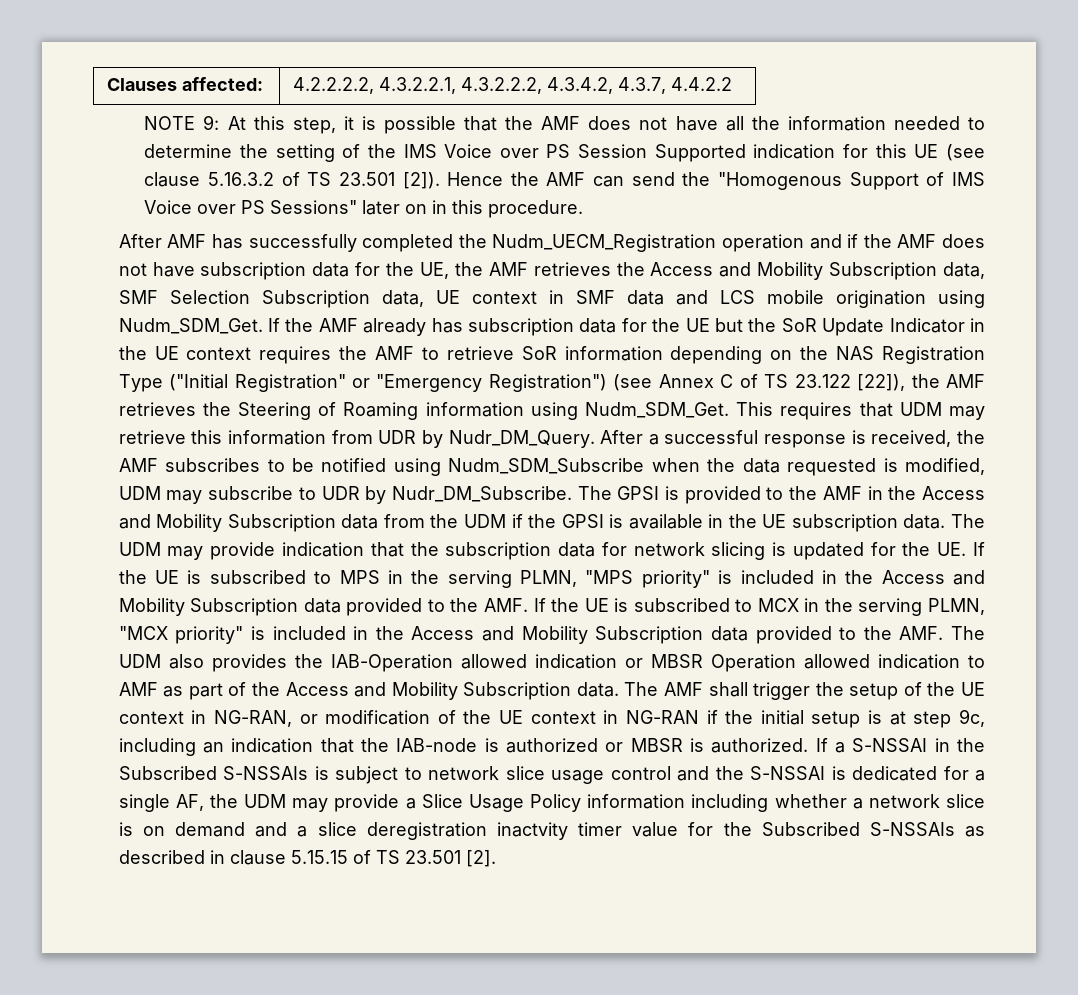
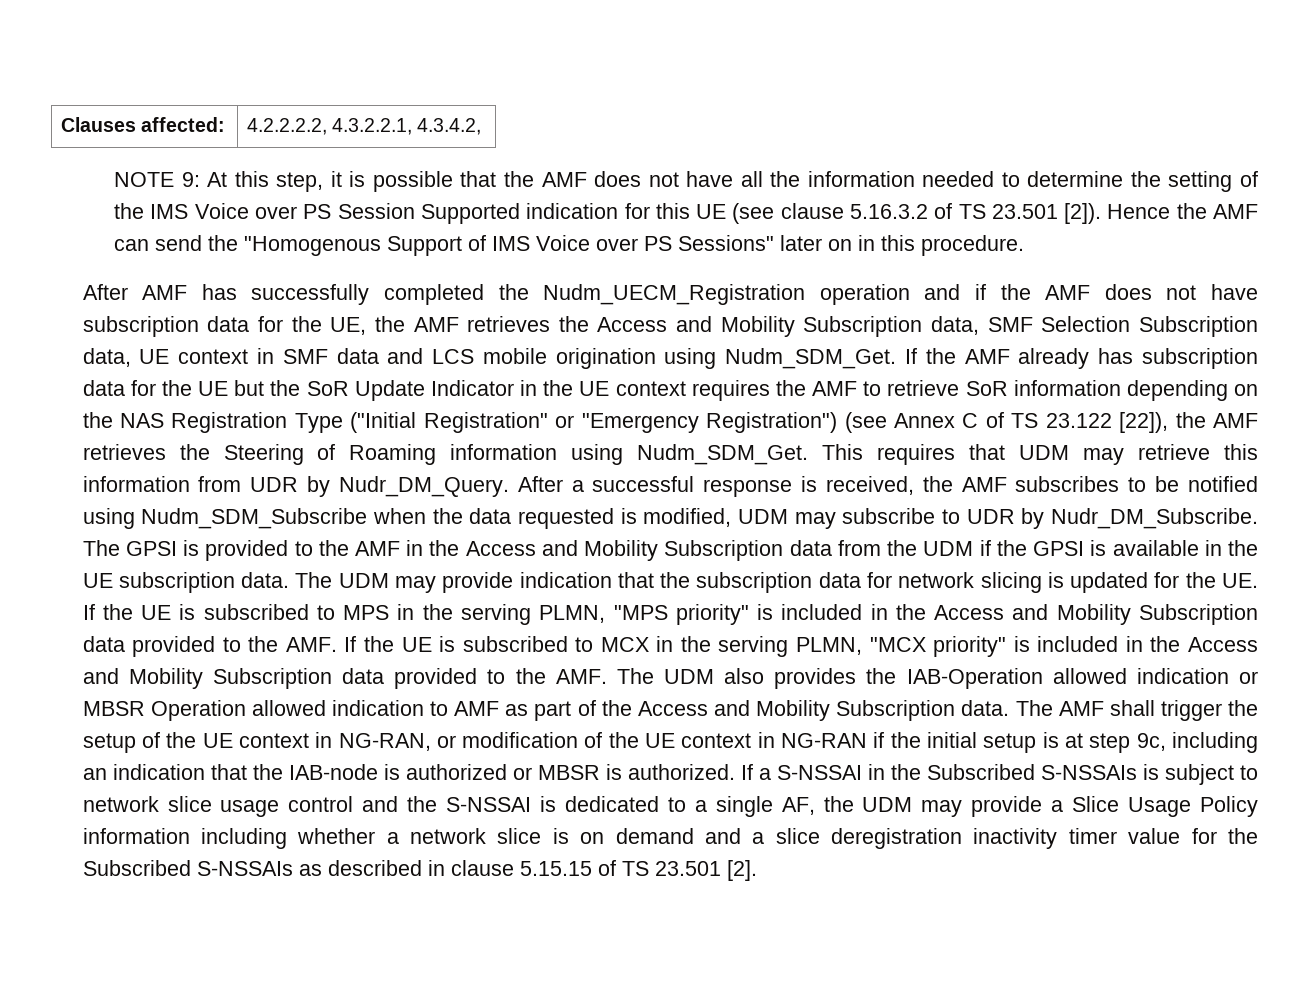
[461,77,543,94] 4.3.2.2.2, -> (412, 126) none
[618,77,733,94] 4.3.7, 4.4.2.2 -> (482, 126) none
[943,766,969,780] for -> [667,797,686,812] to
[496,822,568,840] inactvity -> [973,828,1058,849] inactivity

